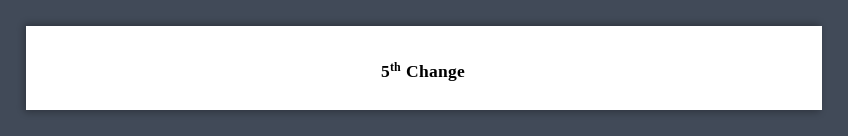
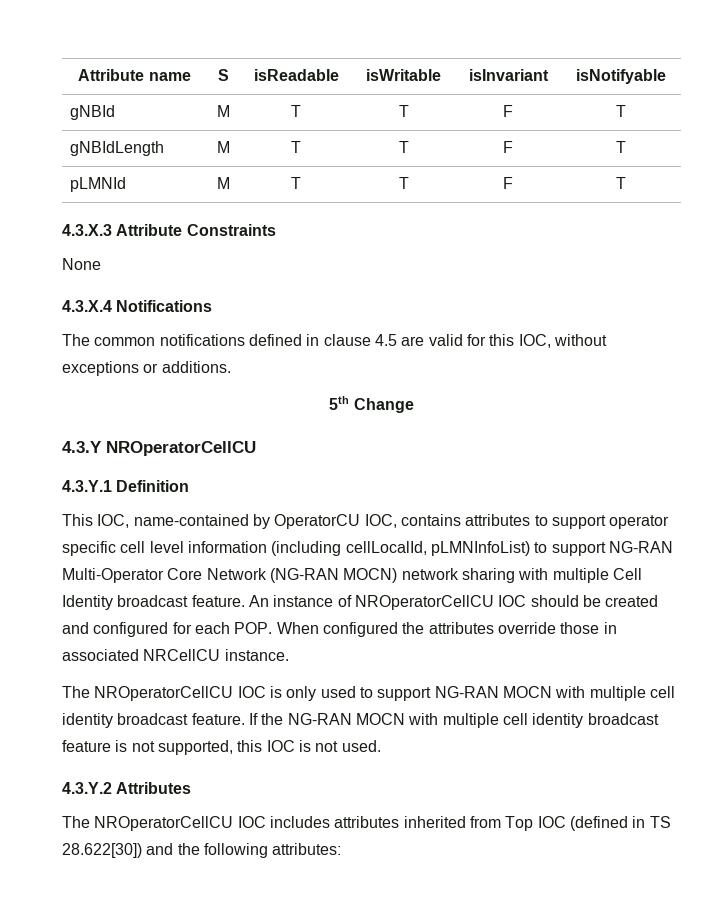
[381,62,465,81] 5th Change -> [78,69,191,81] [217,69,229,81] [253,69,339,81] [366,69,441,81] [468,69,549,81] [576,69,666,84] [69,105,115,120] [216,105,230,117] [291,105,301,117] [398,105,409,117] [503,105,513,117] [616,105,626,117] [69,141,164,156] [216,141,230,153] [291,141,301,153] [398,141,409,153] [503,141,513,153] [616,141,626,153] [69,177,126,192] [216,177,230,189] [291,177,301,189] [398,177,409,189] [503,177,513,189] [616,177,626,189] [62,224,276,236] [62,258,101,270] [62,300,213,312] [62,334,607,348] [62,361,231,376] [329,396,414,413] [62,441,256,456] [62,480,190,492] [62,514,670,529] [62,541,673,556] [62,568,642,583] [62,595,659,610] [62,622,617,637] [62,649,289,661] [62,686,675,701] [62,713,659,728] [62,740,381,755] [62,782,192,794] [62,816,671,831] [62,843,342,858] Attribute name | S | isReadable | isWritable | isInvariant | isNotifyable // gNBId | M | T | T | F | T // gNBIdLength | M | T | T | F | T // pLMNId | M | T | T | F | T // 4.3.X.3 Attribute Constraints // None // 4.3.X.4 Notifications // The common notifications defined in clause 4.5 are valid for this IOC, without exceptions or additions. // 5th Change // 4.3.Y NROperatorCellCU // 4.3.Y.1 Definition // This IOC, name-contained by OperatorCU IOC, contains attributes to support operator specific cell level information (including cellLocalId, pLMNInfoList) to support NG-RAN Multi-Operator Core Network (NG-RAN MOCN) network sharing with multiple Cell Identity broadcast feature. An instance of NROperatorCellCU IOC should be created and configured for each POP. When configured the attributes override those in associated NRCellCU instance. // The NROperatorCellCU IOC is only used to support NG-RAN MOCN with multiple cell identity broadcast feature. If the NG-RAN MOCN with multiple cell identity broadcast feature is not supported, this IOC is not used. // 4.3.Y.2 Attributes // The NROperatorCellCU IOC includes attributes inherited from Top IOC (defined in TS 28.622[30]) and the following attributes:

